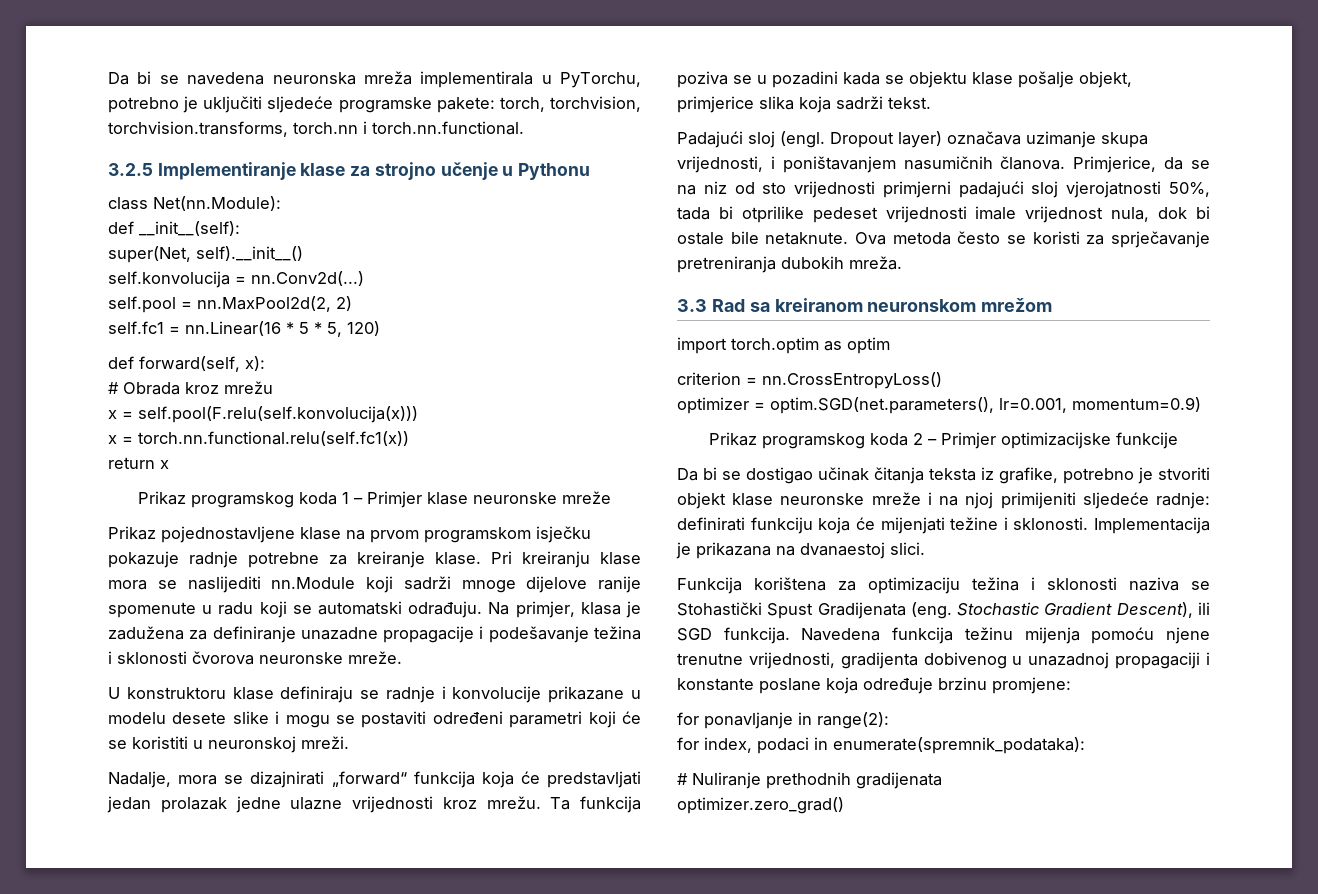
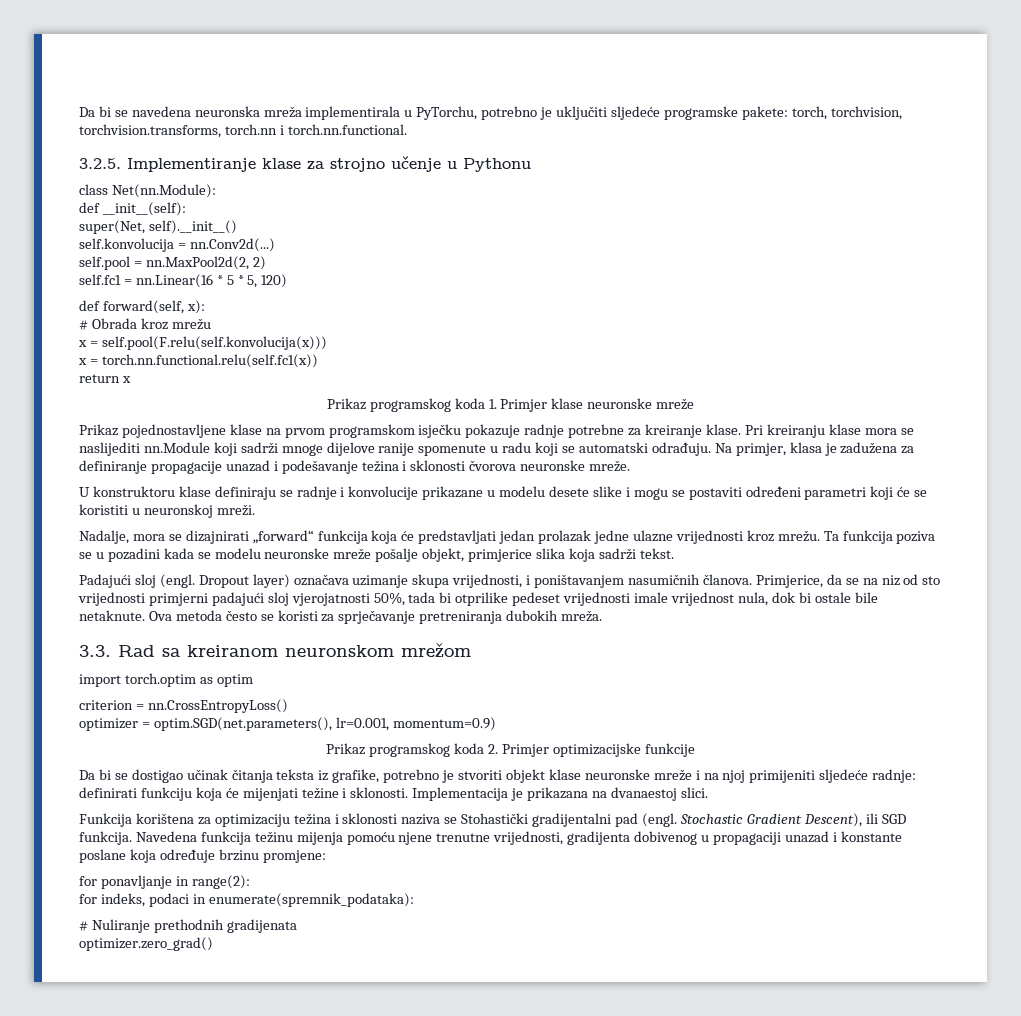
[108,163,153,176] 3.2.5 -> [79,158,121,169] 3.2.5.
[342,492,363,504] 1 – -> [488,399,497,409] 1.
[300,626,475,643] unazadne propagacije -> [150,460,270,474] propagacije unazad
[909,71,1013,88] objektu klase -> [214,548,372,560] modelu neuronske mreže
[677,299,707,312] 3.3 -> [79,645,111,657] 3.3.
[913,433,937,445] 2 – -> [488,744,499,754] 2.
[767,602,952,619] Spust Gradijenata (eng. -> [532,813,677,827] gradijentalni pad (engl.
[1028,652,1201,669] unazadnoj propagaciji -> [712,831,829,845] propagaciji unazad
[704,737,752,753] index, -> [100,893,145,907] indeks,

